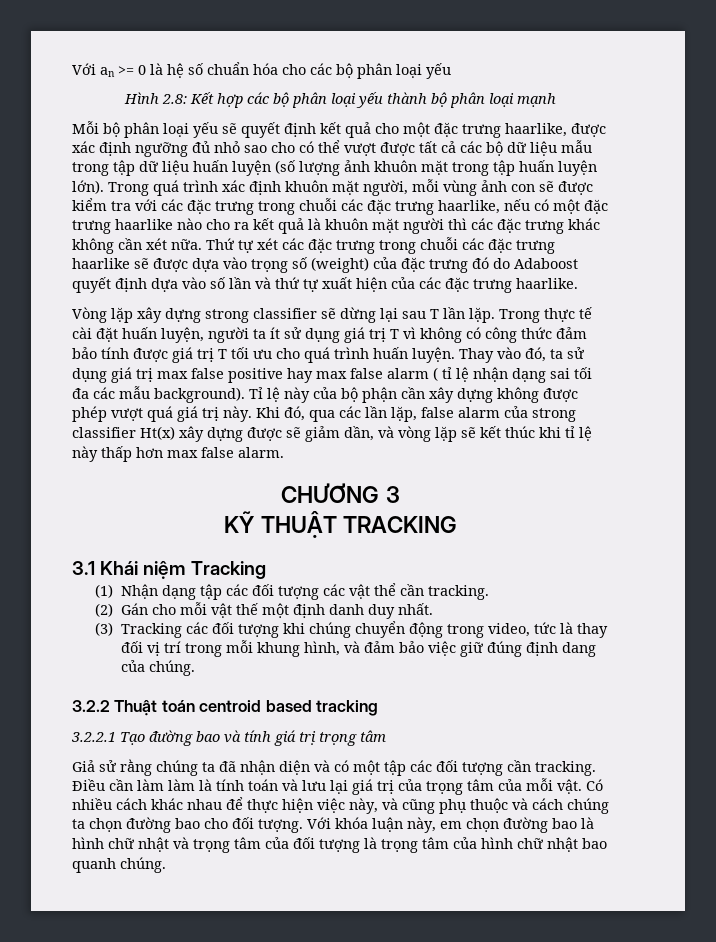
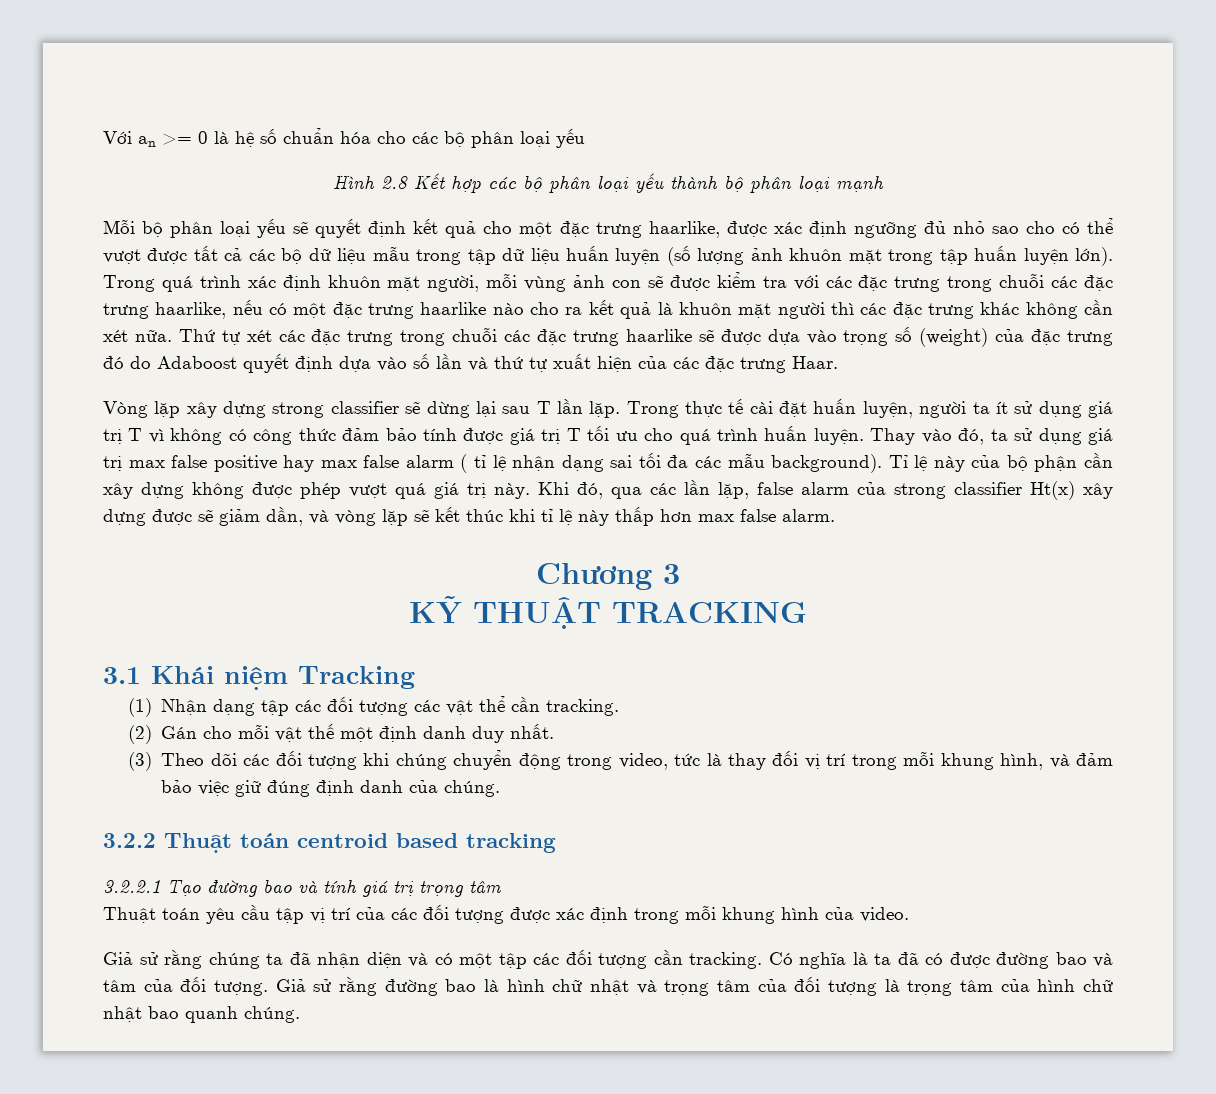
[162,94,187,104] 2.8: -> [381,176,408,189] 2.8
[516,278,578,289] haarlike. -> [792,356,838,369] Haar.
[281,483,380,503] CHƯƠNG -> [536,563,652,590] Chương
[120,623,182,638] Tracking -> [161,753,237,766] Theo dõi
[561,642,596,657] dang -> [360,780,404,793] danh
(386, 736) none -> [103,904,909,924] // Thuật toán yêu cầu tập vị trí của các đối tượng được xác định trong mỗi khung hình của video.
[72,778,603,795] [72,797,609,814] [72,817,499,833] Điều cần làm làm là tính toán và lưu lại giá trị của trọng tâm của mỗi vật. Có nhiều cách khác nhau để thực hiện việc này, và cũng phụ thuộc và cách chúng ta chọn đường bao cho đối tượng. Với khóa luận này, em chọn -> [768,952,1113,969] [103,976,377,996] Có nghĩa là ta đã có được đường bao và tâm của đối tượng. Giả sử rằng

